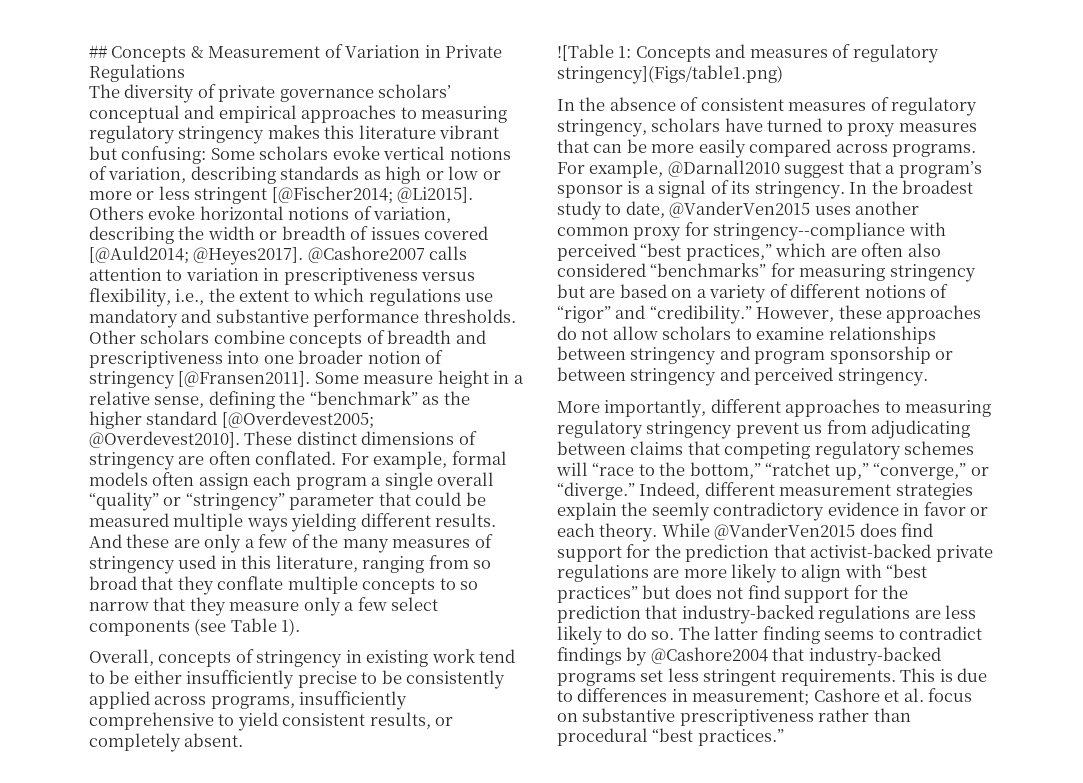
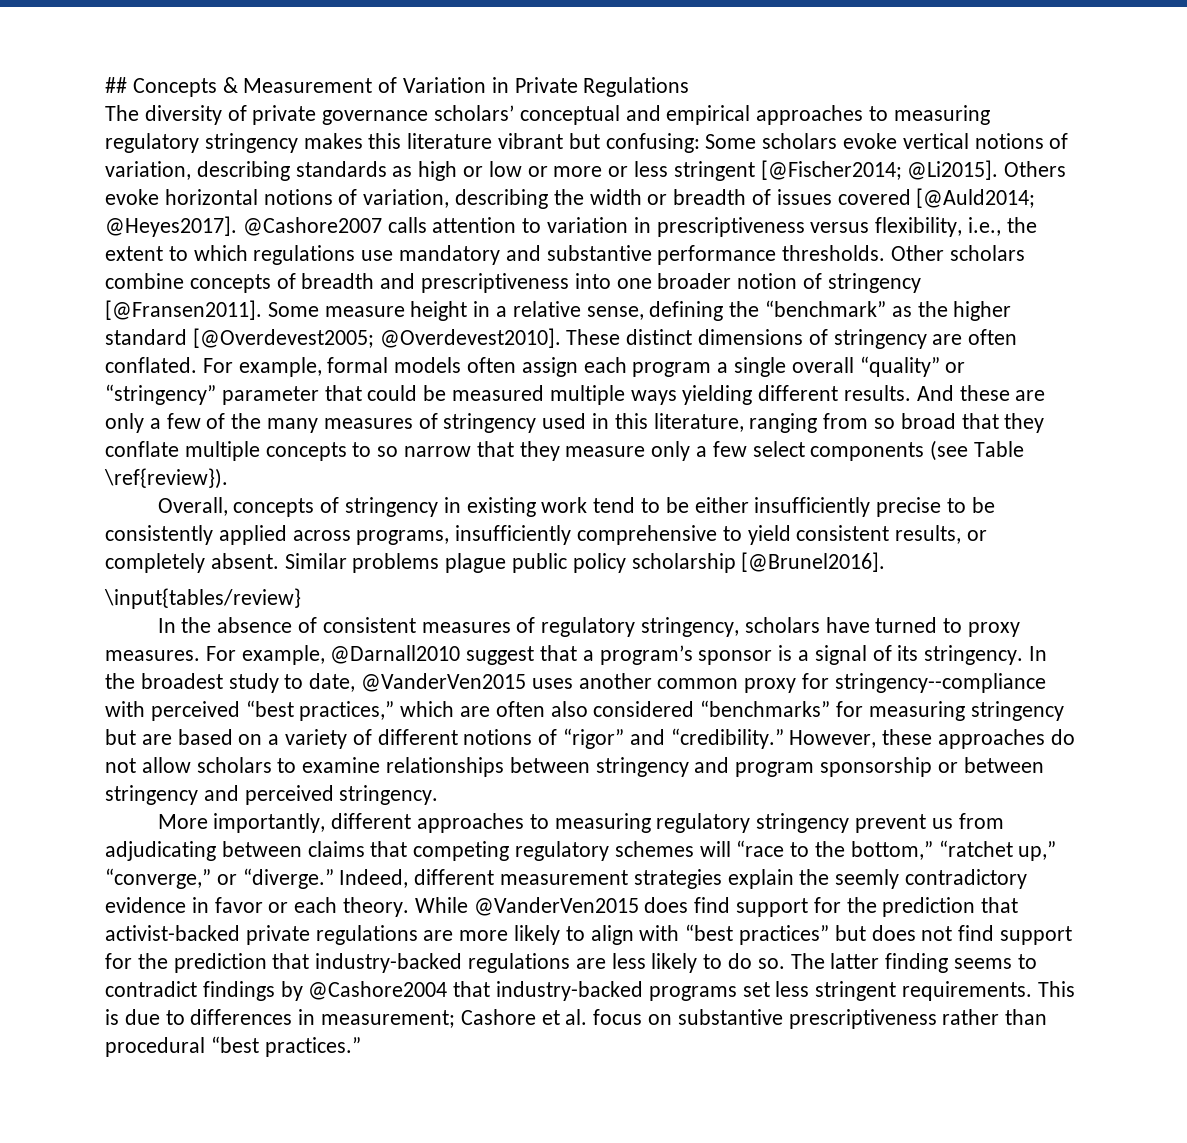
[281,618,301,636] 1). -> [104,468,228,489] \ref{review}).
[557,44,939,63] [557,65,783,84] // ![Table 1: Concepts and measures of regulatory stringency](Figs/table1.png) -> [284,552,886,573] [104,588,301,609] Similar problems plague public policy scholarship [@Brunel2016]. // \input{tables/review}
[898,123,977,132] [557,139,977,158] measures that can be more easily compared across programs. -> [105,650,200,661] measures.

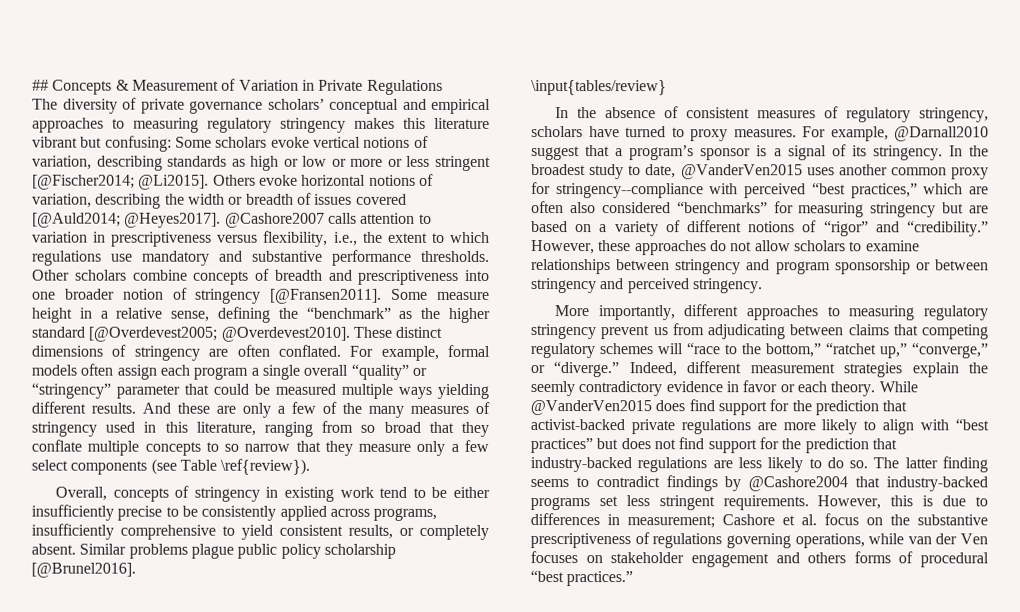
[1037,981,1075,997] This -> [817,495,914,510] However, this
(673, 1019) none -> [890,514,910,526] the
[942,1009,1048,1025] rather than -> [634,532,988,549] [530,551,914,568] of regulations governing operations, while van der Ven focuses on stakeholder engagement and others forms of

